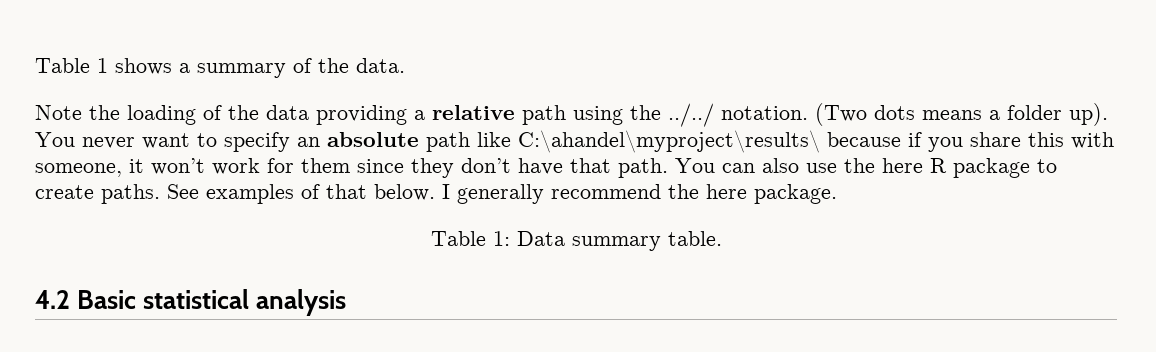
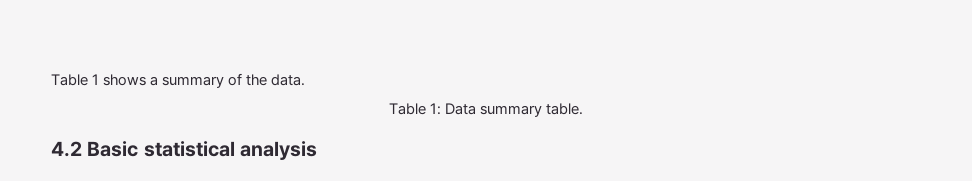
[35,103,1108,127] [35,130,1114,153] [35,158,1057,178] [35,184,837,204] // Note the loading of the data providing a relative path using the ../../ notation. (Two dots means a folder up). You never want to specify an absolute path like C:\ahandel\myproject\results\ because if you share this with someone, it won’t work for them since they don’t have that path. You can also use the here R package to create paths. See examples of that below. I generally recommend the here package. -> (306, 80) none

